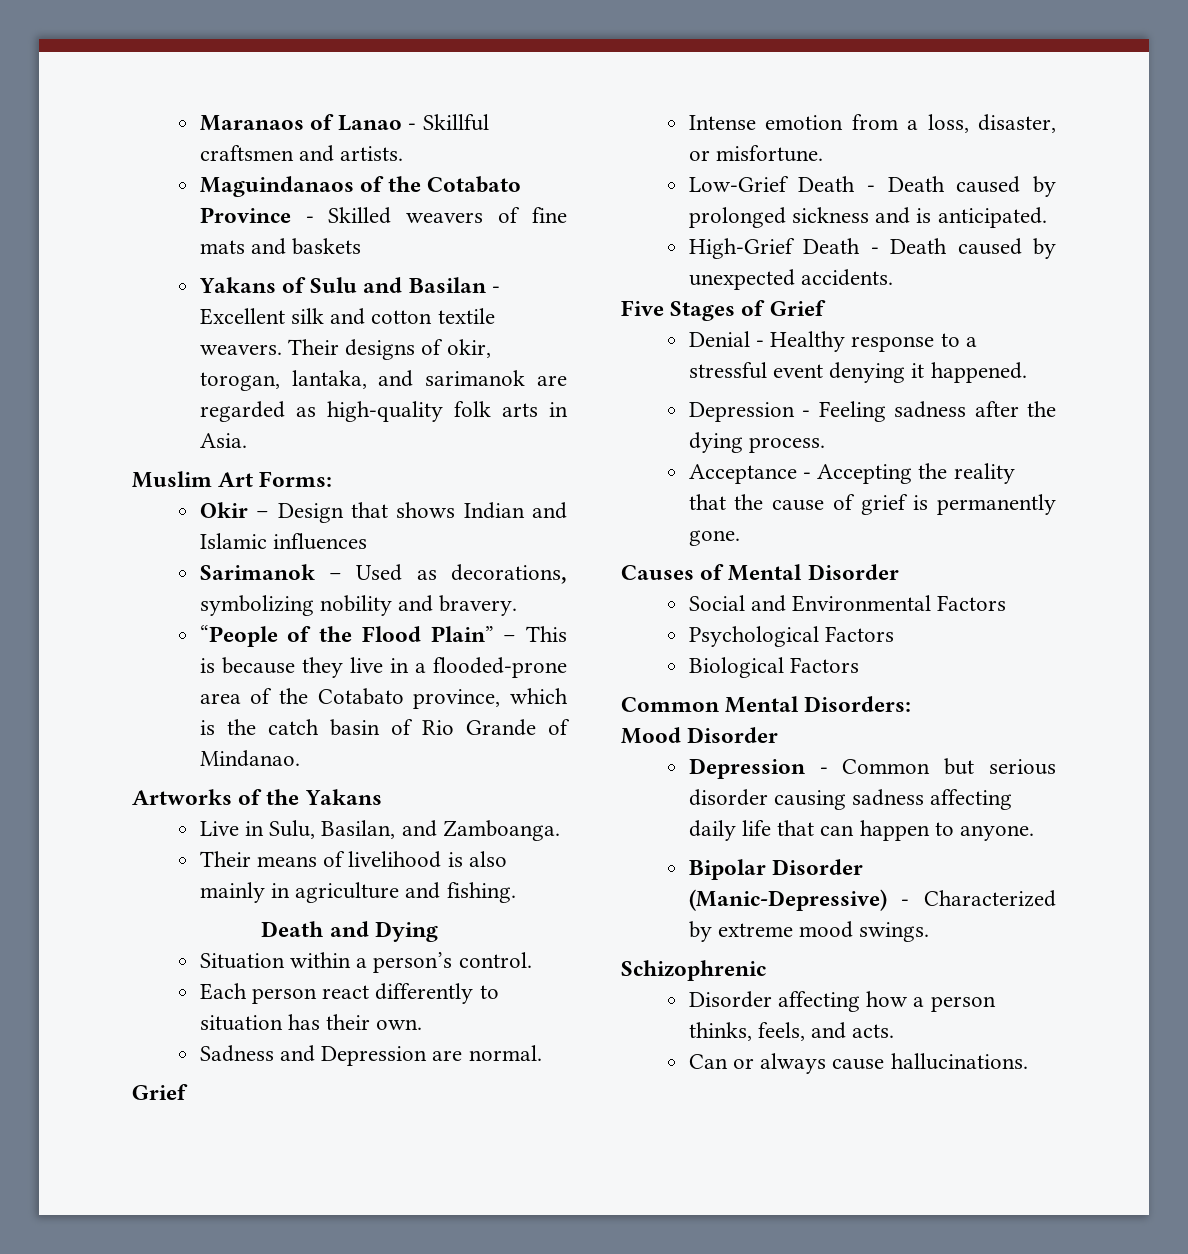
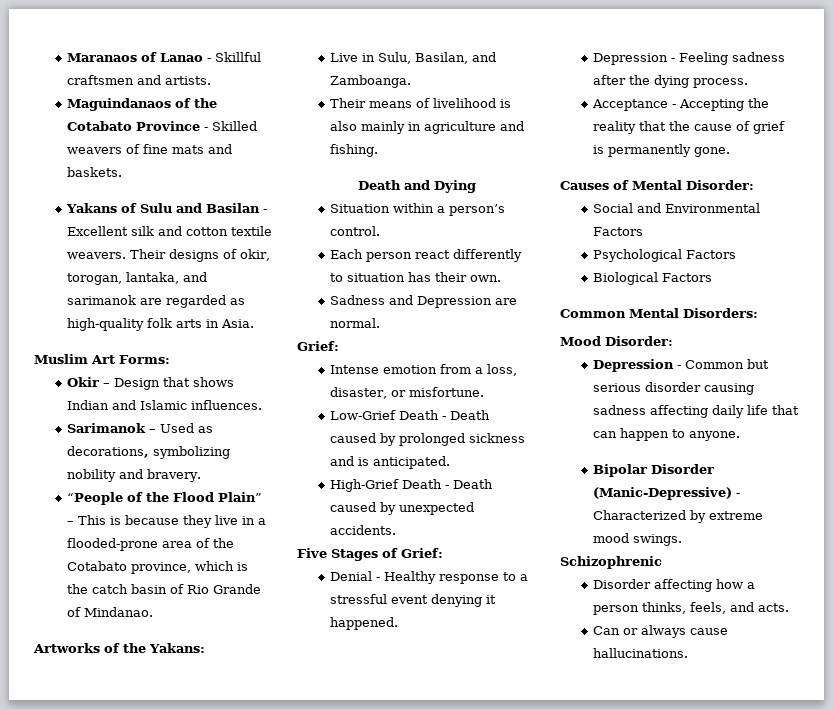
[292,238,362,255] baskets -> [67,167,123,177] baskets.
[272,533,367,550] influences -> [191,400,263,410] influences.
[304,789,382,805] Yakans -> [149,643,205,653] Yakans:
[132,1084,188,1100] Grief -> [297,341,339,351] Grief:
[769,300,826,316] Grief -> [401,548,443,558] Grief:
[807,564,899,580] Disorder -> [686,180,754,190] Disorder:
[687,727,779,743] Disorder -> [605,336,673,346] Disorder:

